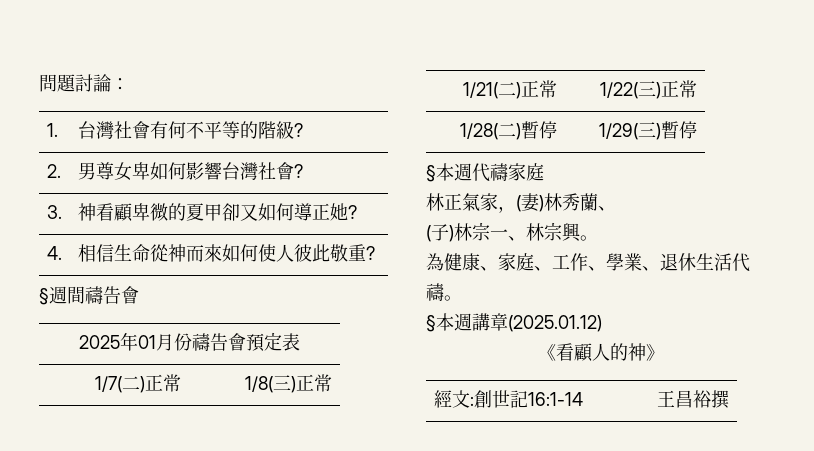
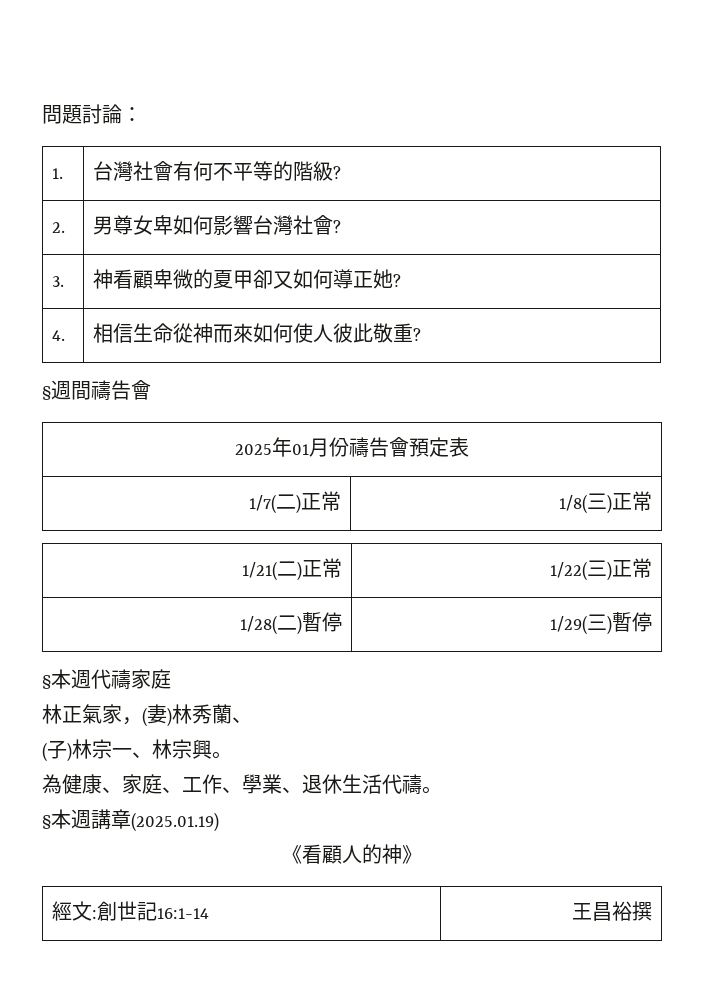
[508,315,602,332] (2025.01.12) -> [131,812,219,832] (2025.01.19)

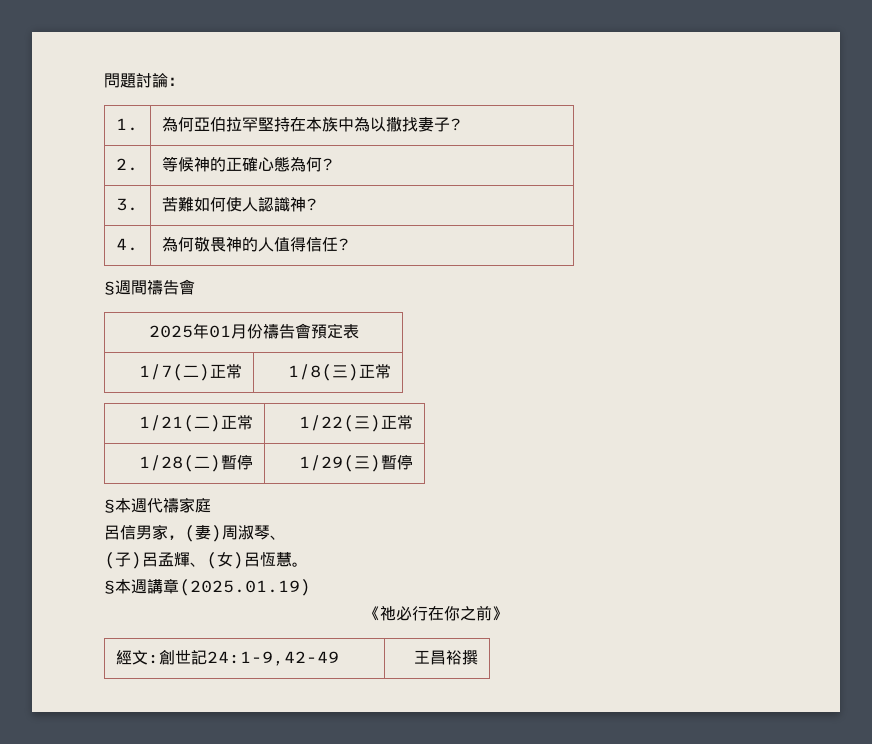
[92,161,341,182] [51,222,65,233] [92,215,341,236] [51,276,64,287] [92,269,401,289] [51,330,65,341] [92,323,413,343] 台灣社會有何不平等的階級? // 2. | 男尊女卑如何影響台灣社會? // 3. | 神看顧卑微的夏甲卻又如何導正她? // 4. | 相信生命從神而來如何使人彼此敬重 -> [161,116,461,132] [115,158,138,171] [161,156,333,172] [115,198,138,211] [161,196,317,212] [115,238,138,251] [161,236,338,252] 為何亞伯拉罕堅持在本族中為以撒找妻子? // 2. | 等候神的正確心態為何? // 3. | 苦難如何使人認識神? // 4. | 為何敬畏神的人值得信任
[42,704,102,724] 林正氣 -> [104,525,152,540] 呂信男
[172,704,232,724] 林秀蘭 -> [222,525,270,540] 周淑琴
[72,739,232,759] [42,774,422,794] 林宗一、林宗興。 // 為健康、家庭、工作、學業、退休生活代禱 -> [142,552,292,569] 呂孟輝、(女)呂恆慧
[302,844,402,864] 看顧人的神 -> [380,605,492,621] 祂必行在你之前
[156,908,209,919] 16:1-14 -> [206,651,339,666] 24:1-9,42-49

